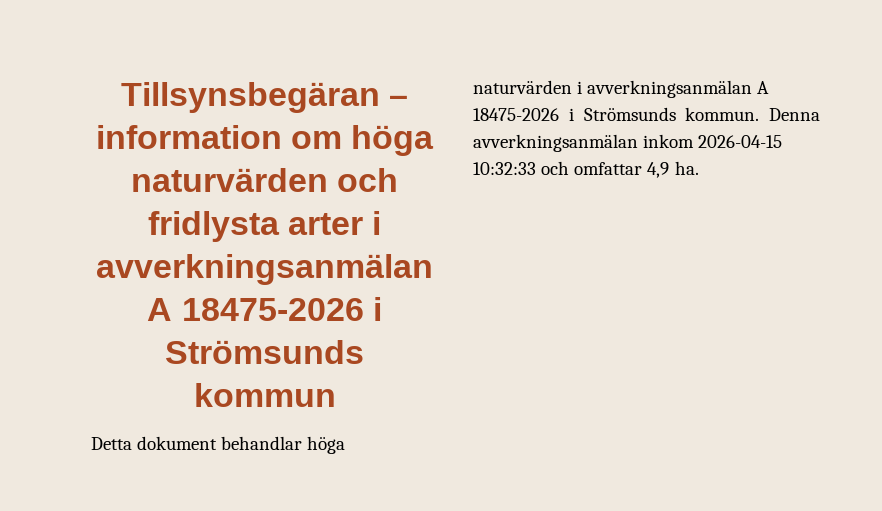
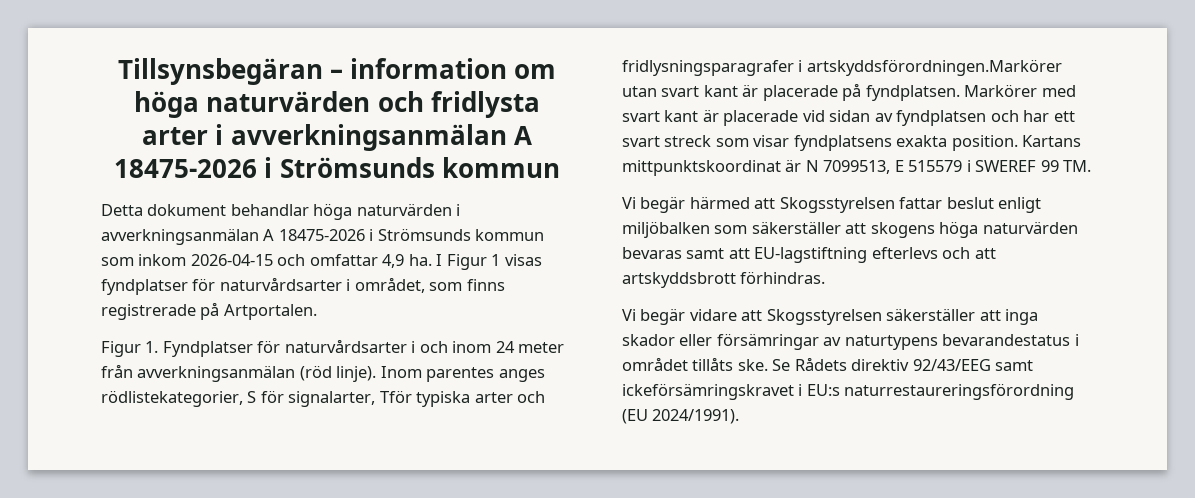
[685,107,820,121] [473,134,638,152] kommun. Denna avverkningsanmälan -> [475,229,545,241] [101,257,134,266] kommun som
[473,162,536,175] 10:32:33 -> (273, 260) none
(699, 168) none -> [436,254,542,270] [101,277,505,295] [101,302,317,320] [101,339,565,357] [101,364,545,382] [101,390,546,407] [622,59,1062,76] [622,83,1076,101] [622,109,1075,126] [622,135,1082,151] [622,159,1092,176] [622,196,1042,213] [622,221,1078,238] [622,247,996,263] [622,271,826,288] [622,308,1039,325] [622,333,1079,350] [622,357,1034,371] [622,383,1075,400] [622,409,740,424] I Figur 1 visas fyndplatser för naturvårdsarter i området, som finns registrerade på Artportalen. // Figur 1. Fyndplatser för naturvårdsarter i och inom 24 meter från avverkningsanmälan (röd linje). Inom parentes anges rödlistekategorier, S för signalarter, Tför typiska arter och fridlysningsparagrafer i artskyddsförordningen.Markörer utan svart kant är placerade på fyndplatsen. Markörer med svart kant är placerade vid sidan av fyndplatsen och har ett svart streck som visar fyndplatsens exakta position. Kartans mittpunktskoordinat är N 7099513, E 515579 i SWEREF 99 TM. // Vi begär härmed att Skogsstyrelsen fattar beslut enligt miljöbalken som säkerställer att skogens höga naturvärden bevaras samt att EU-lagstiftning efterlevs och att artskyddsbrott förhindras. // Vi begär vidare att Skogsstyrelsen säkerställer att inga skador eller försämringar av naturtypens bevarandestatus i området tillåts ske. Se Rådets direktiv 92/43/EEG samt ickeförsämringskravet i EU:s naturrestaureringsförordning (EU 2024/1991).

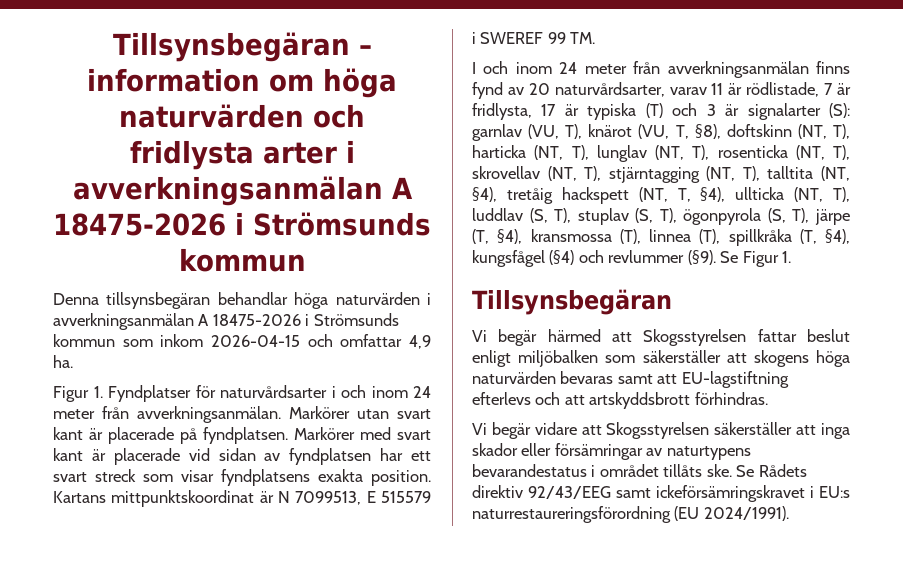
[101,204,227,216] Detta dokument -> [53,292,211,309] Denna tillsynsbegäran
[436,254,542,270] [101,277,505,295] [101,302,317,320] I Figur 1 visas fyndplatser för naturvårdsarter i området, som finns registrerade på Artportalen. -> (73, 361) none
[137,365,545,382] [101,390,546,407] [622,59,1062,76] avverkningsanmälan (röd linje). Inom parentes anges rödlistekategorier, S för signalarter, Tför typiska arter och fridlysningsparagrafer i artskyddsförordningen.Markörer -> [137,406,350,423] avverkningsanmälan. Markörer
[990,110,1019,122] och -> (372, 456) none
(1092, 166) none -> [472,61,850,78] [472,82,852,99] [472,103,850,120] [472,124,850,141] [472,145,850,162] [472,166,850,183] [472,187,850,204] [472,208,850,225] [472,229,850,246] [472,250,792,267] [472,289,672,315] // I och inom 24 meter från avverkningsanmälan finns fynd av 20 naturvårdsarter, varav 11 är rödlistade, 7 är fridlysta, 17 är typiska (T) och 3 är signalarter (S): garnlav (VU, T), knärot (VU, T, §8), doftskinn (NT, T), harticka (NT, T), lunglav (NT, T), rosenticka (NT, T), skrovellav (NT, T), stjärntagging (NT, T), talltita (NT, §4), tretåig hackspett (NT, T, §4), ullticka (NT, T), luddlav (S, T), stuplav (S, T), ögonpyrola (S, T), järpe (T, §4), kransmossa (T), linnea (T), spillkråka (T, §4), kungsfågel (§4) och revlummer (§9). Se Figur 1. // Tillsynsbegäran

